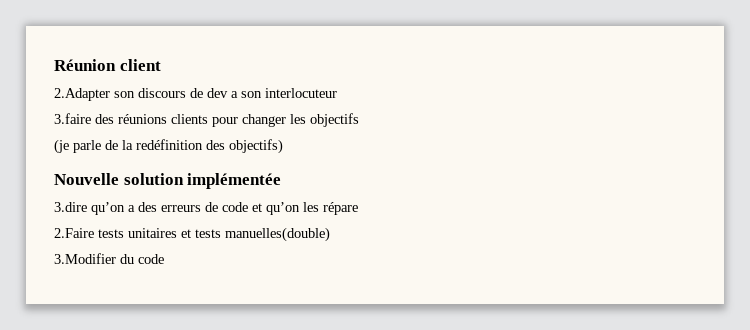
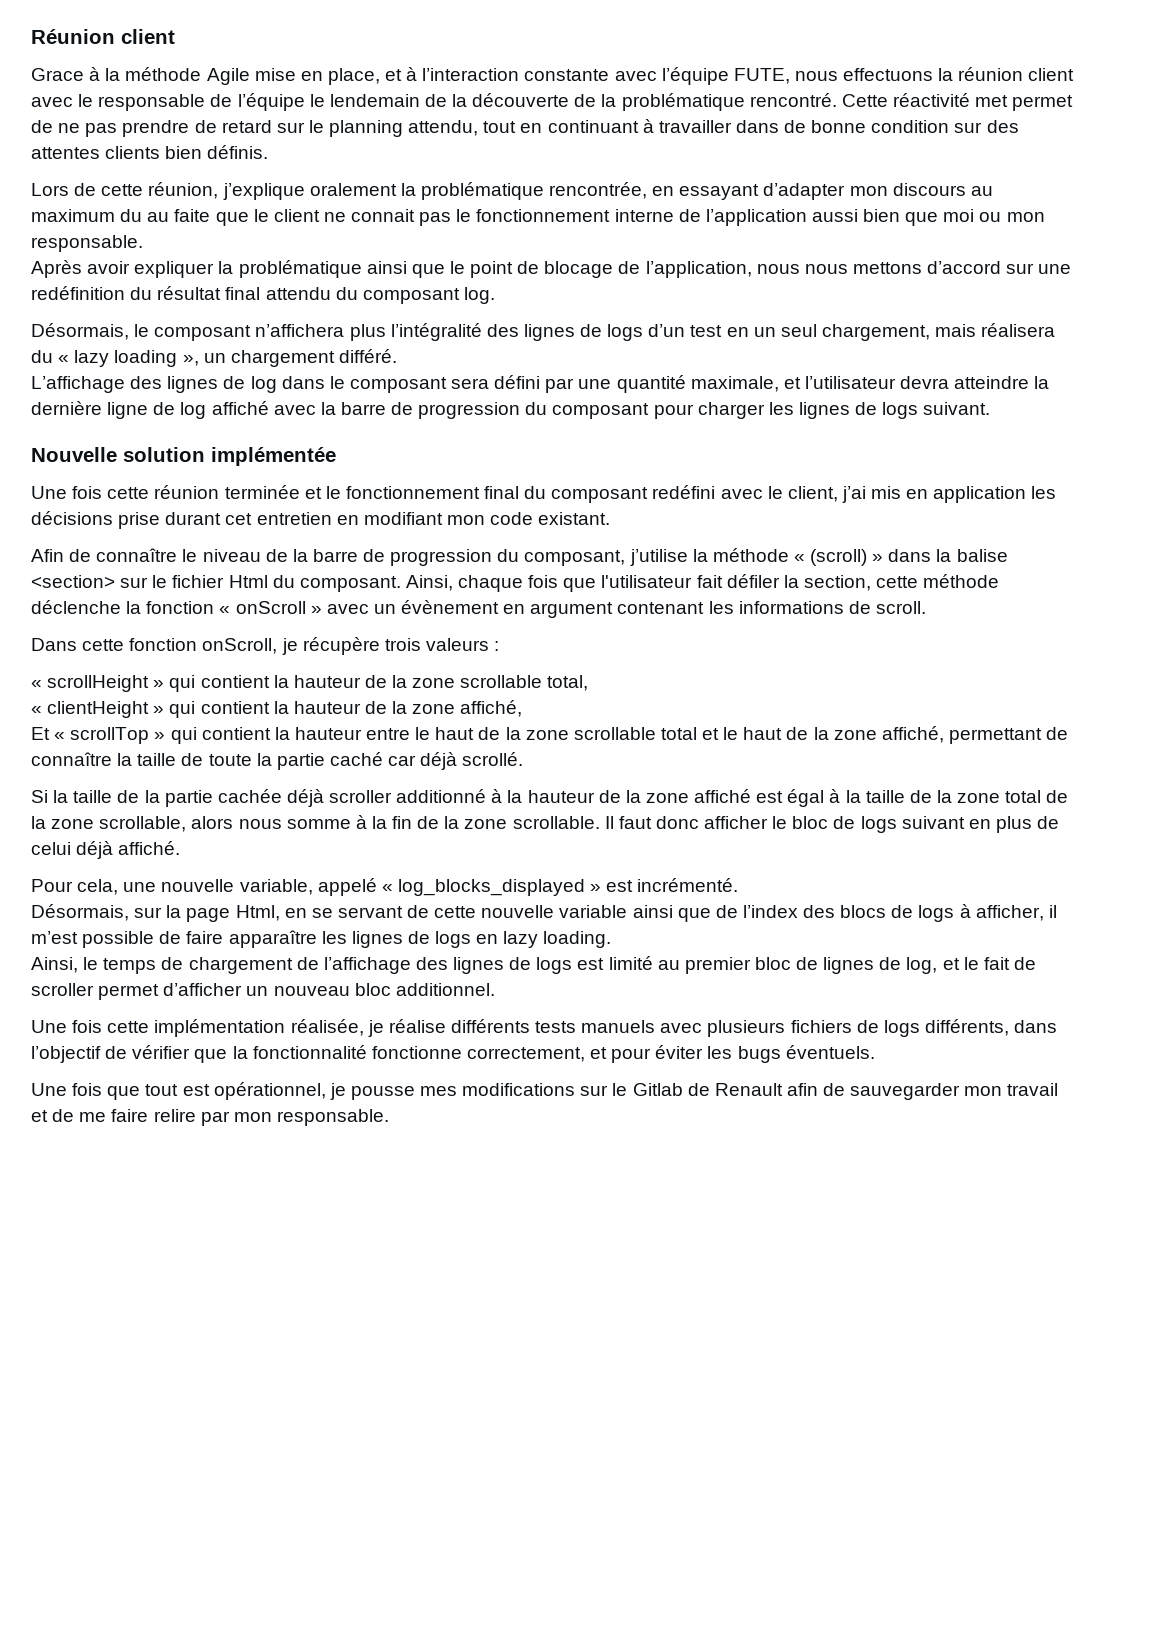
[54,88,337,101] [54,113,359,127] [54,139,283,154] [54,173,282,189] [54,202,358,215] [54,227,330,242] [54,253,164,264] 2.Adapter son discours de dev a son interlocuteur // 3.faire des réunions clients pour changer les objectifs // (je parle de la redéfinition des objectifs) // Nouvelle solution implémentée // 3.dire qu’on a des erreurs de code et qu’on les répare // 2.Faire tests unitaires et tests manuelles(double) // 3.Modifier du code -> [31,67,1075,85] [31,93,1074,111] [31,119,1019,137] [31,145,269,159] [31,182,993,200] [31,209,1045,226] [31,235,143,252] [31,260,1072,278] [31,286,495,304] [31,323,1056,341] [31,349,397,367] [31,375,1050,393] [31,401,991,419] [31,447,336,466] [31,485,1057,503] [31,511,611,529] [31,548,1008,566] [31,574,1000,592] [31,600,926,618] [31,637,500,655] [31,675,589,692] [31,700,523,718] [31,726,1069,744] [31,752,524,770] [31,789,1069,807] [31,815,1060,833] [31,841,181,859] [31,878,739,896] [31,904,1057,922] [31,930,612,948] [31,956,1036,974] [31,983,495,1000] [31,1019,1058,1037] [31,1045,875,1063] [31,1082,1059,1100] [31,1109,389,1126] Grace à la méthode Agile mise en place, et à l’interaction constante avec l’équipe FUTE, nous effectuons la réunion client avec le responsable de l’équipe le lendemain de la découverte de la problématique rencontré. Cette réactivité met permet de ne pas prendre de retard sur le planning attendu, tout en continuant à travailler dans de bonne condition sur des attentes clients bien définis. // Lors de cette réunion, j’explique oralement la problématique rencontrée, en essayant d’adapter mon discours au maximum du au faite que le client ne connait pas le fonctionnement interne de l’application aussi bien que moi ou mon responsable. // Après avoir expliquer la problématique ainsi que le point de blocage de l’application, nous nous mettons d’accord sur une redéfinition du résultat final attendu du composant log. // Désormais, le composant n’affichera plus l’intégralité des lignes de logs d’un test en un seul chargement, mais réalisera du « lazy loading », un chargement différé. // L’affichage des lignes de log dans le composant sera défini par une quantité maximale, et l’utilisateur devra atteindre la dernière ligne de log affiché avec la barre de progression du composant pour charger les lignes de logs suivant. // Nouvelle solution implémentée // Une fois cette réunion terminée et le fonctionnement final du composant redéfini avec le client, j’ai mis en application les décisions prise durant cet entretien en modifiant mon code existant. // Afin de connaître le niveau de la barre de progression du composant, j’utilise la méthode « (scroll) » dans la balise <section> sur le fichier Html du composant. Ainsi, chaque fois que l'utilisateur fait défiler la section, cette méthode déclenche la fonction « onScroll » avec un évènement en argument contenant les informations de scroll. // Dans cette fonction onScroll, je récupère trois valeurs : // « scrollHeight » qui contient la hauteur de la zone scrollable total, // « clientHeight » qui contient la hauteur de la zone affiché, // Et « scrollTop » qui contient la hauteur entre le haut de la zone scrollable total et le haut de la zone affiché, permettant de connaître la taille de toute la partie caché car déjà scrollé. // Si la taille de la partie cachée déjà scroller additionné à la hauteur de la zone affiché est égal à la taille de la zone total de la zone scrollable, alors nous somme à la fin de la zone scrollable. Il faut donc afficher le bloc de logs suivant en plus de celui déjà affiché. // Pour cela, une nouvelle variable, appelé « log_blocks_displayed » est incrémenté. // Désormais, sur la page Html, en se servant de cette nouvelle variable ainsi que de l’index des blocs de logs à afficher, il m’est possible de faire apparaître les lignes de logs en lazy loading. // Ainsi, le temps de chargement de l’affichage des lignes de logs est limité au premier bloc de lignes de log, et le fait de scroller permet d’afficher un nouveau bloc additionnel. // Une fois cette implémentation réalisée, je réalise différents tests manuels avec plusieurs fichiers de logs différents, dans l’objectif de vérifier que la fonctionnalité fonctionne correctement, et pour éviter les bugs éventuels. // Une fois que tout est opérationnel, je pousse mes modifications sur le Gitlab de Renault afin de sauvegarder mon travail et de me faire relire par mon responsable.

